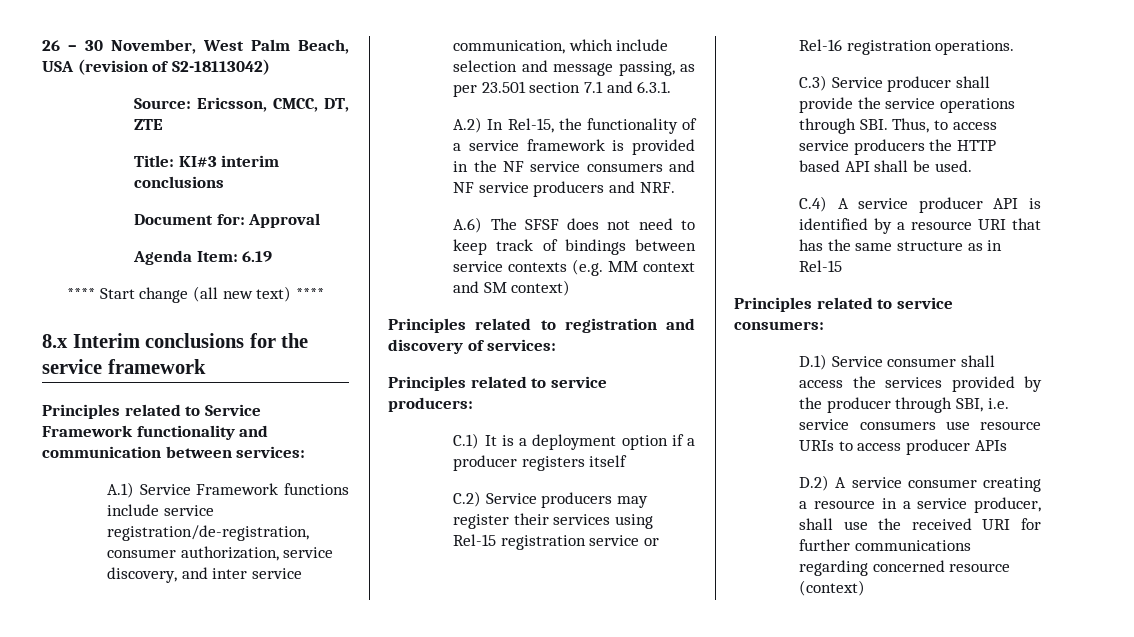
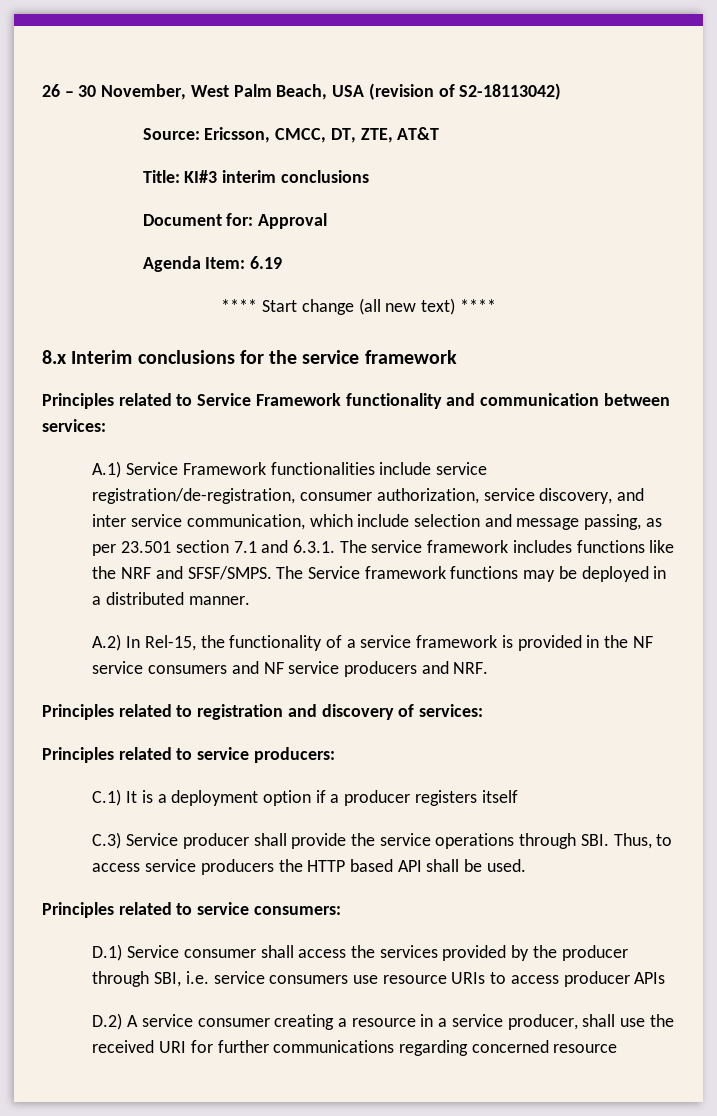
[134,119,164,130] ZTE -> [360,127,440,143] ZTE, AT&T
[284,483,349,495] functions -> [270,462,375,475] functionalities
(672, 87) none -> [339,540,675,553] [92,566,667,582] [92,592,250,605] The service framework includes functions like the NRF and SFSF/SMPS. The Service framework functions may be deployed in a distributed manner.
[453,217,695,233] [453,239,696,255] [453,259,695,276] [453,280,571,296] // A.6) The SFSF does not need to keep track of bindings between service contexts (e.g. MM context and SM context) -> (489, 668) none
[453,491,649,508] [453,513,654,529] [453,534,660,550] [799,39,1015,55] // C.2) Service producers may register their services using Rel-15 registration service or Rel-16 registration operations. -> (518, 796) none
[799,196,1041,213] [799,218,1041,234] [799,239,1003,251] [799,260,843,272] // C.4) A service producer API is identified by a resource URI that has the same structure as in Rel-15 -> (526, 865) none
[799,580,866,596] (context) -> (618, 1048) none

